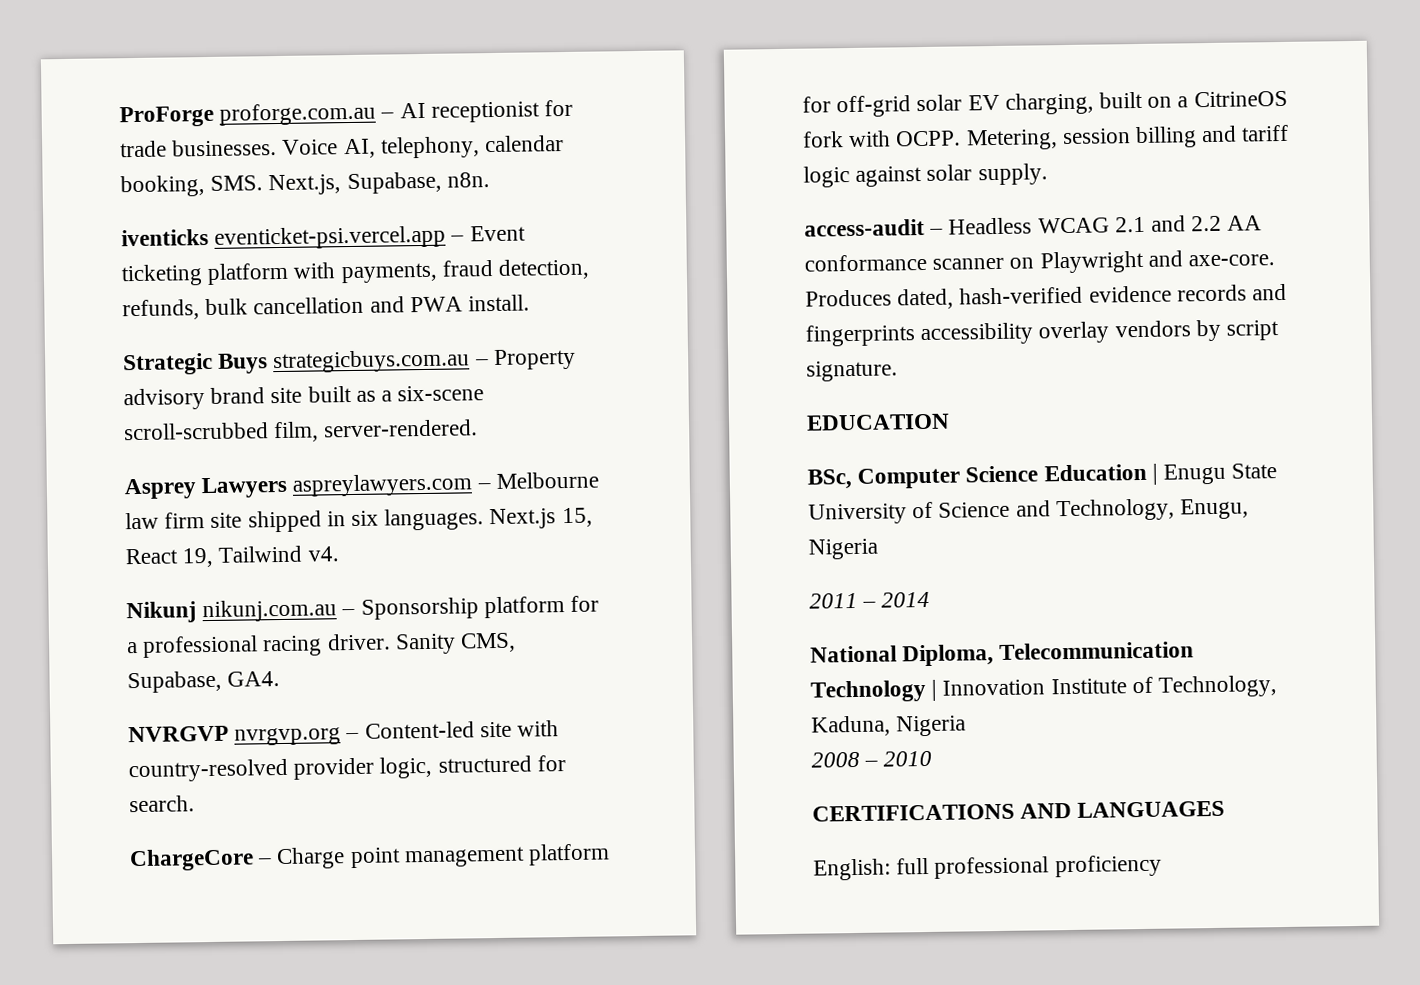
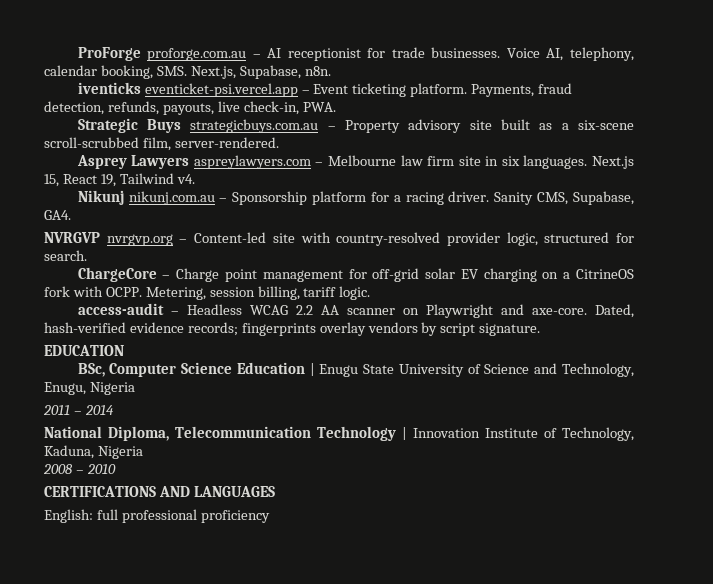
[207,258,591,285] [122,294,531,321] platform with payments, fraud detection, refunds, bulk cancellation and PWA install. -> [410,83,573,97] [44,101,336,115] platform. Payments, fraud detection, refunds, payouts, live check-in, PWA.
[210,387,266,404] brand -> (462, 126) none
[247,510,322,533] shipped -> (481, 161) none
[142,635,259,658] professional -> (401, 198) none
[528,843,611,866] platform -> (343, 276) none
[1004,91,1144,115] charging, built -> [483,268,537,282] charging
[1135,124,1290,149] [803,163,1048,188] billing and tariff logic against solar supply. -> [257,286,371,300] billing, tariff logic.
[1114,215,1187,233] 2.1 and -> (288, 310) none
[804,253,927,272] conformance -> (339, 310) none
[805,283,1288,310] [805,322,1034,347] Produces dated, hash-verified evidence records and fingerprints accessibility -> [594,304,634,318] [44,322,316,336] Dated, hash-verified evidence records; fingerprints

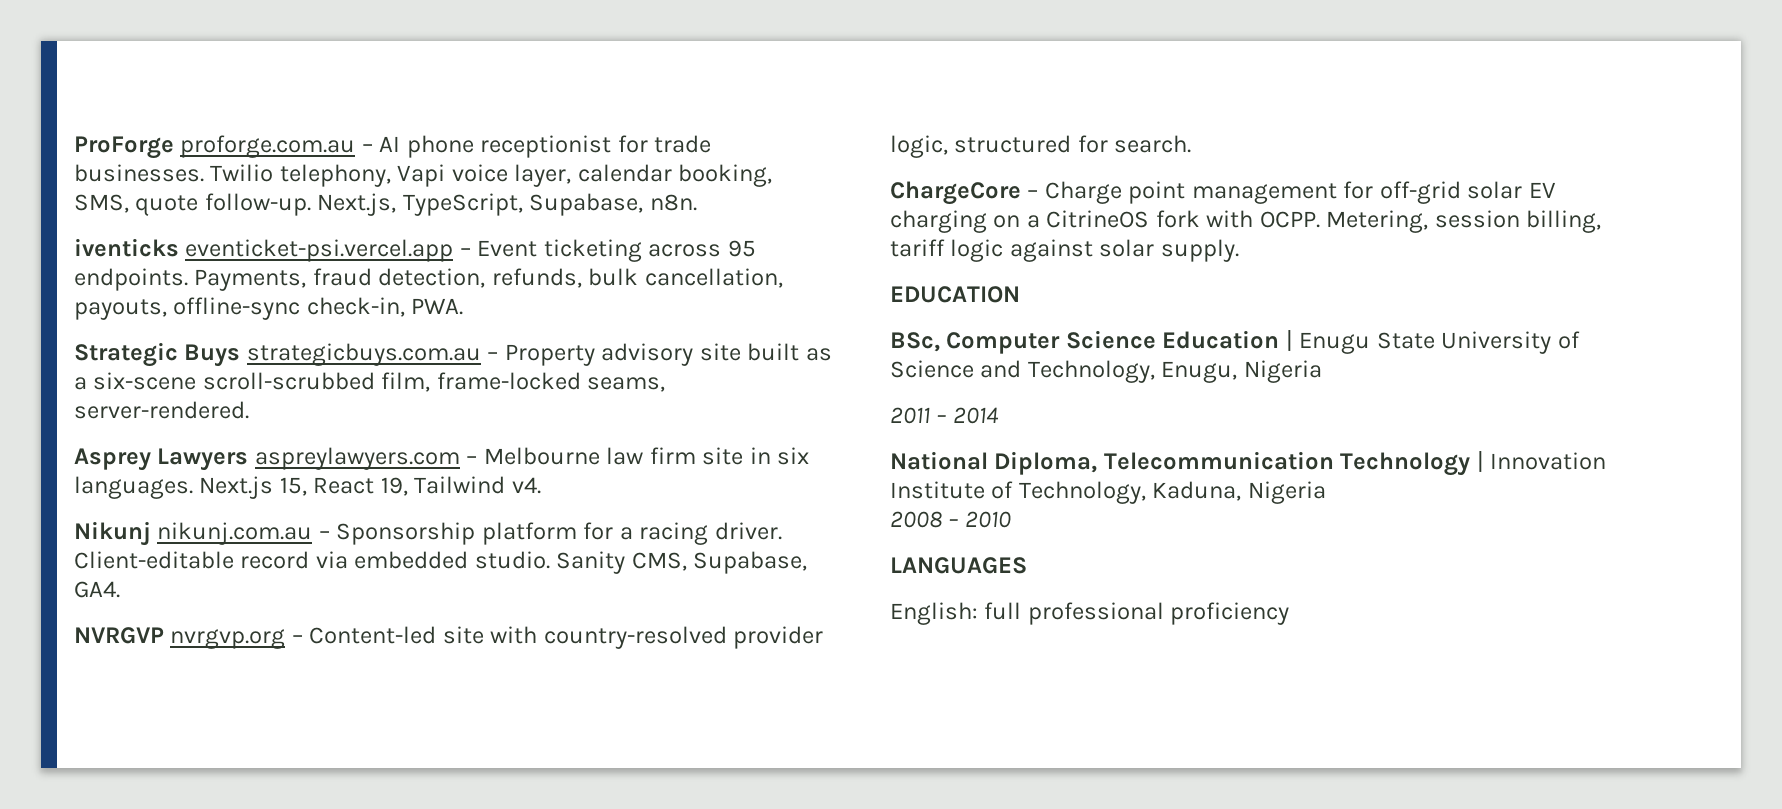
(282, 53) none -> [406,135,474,158] phone
[506,47,635,61] [44,65,236,79] Voice AI, telephony, calendar booking, SMS. Next.js, -> [210,164,773,187] [74,193,523,216] Twilio telephony, Vapi voice layer, calendar booking, SMS, quote follow-up. Next.js, TypeScript,
[410,83,468,97] platform. -> [648,240,756,257] [74,268,188,291] across 95 endpoints.
[162,101,240,115] payouts, live -> [588,268,783,288] [74,297,301,320] bulk cancellation, payouts, offline-sync
(171, 144) none -> [436,372,666,392] frame-locked seams,
(490, 196) none -> [74,551,550,569] Client-editable record via embedded studio.
[339,286,371,300] [77,303,634,318] [44,322,541,336] logic. // access-audit – Headless WCAG 2.2 AA scanner on Playwright and axe-core. Dated, hash-verified evidence records; fingerprints overlay vendors by script signature. -> [950,239,1239,262] logic against solar supply.
[44,486,190,497] CERTIFICATIONS AND -> (1011, 519) none

